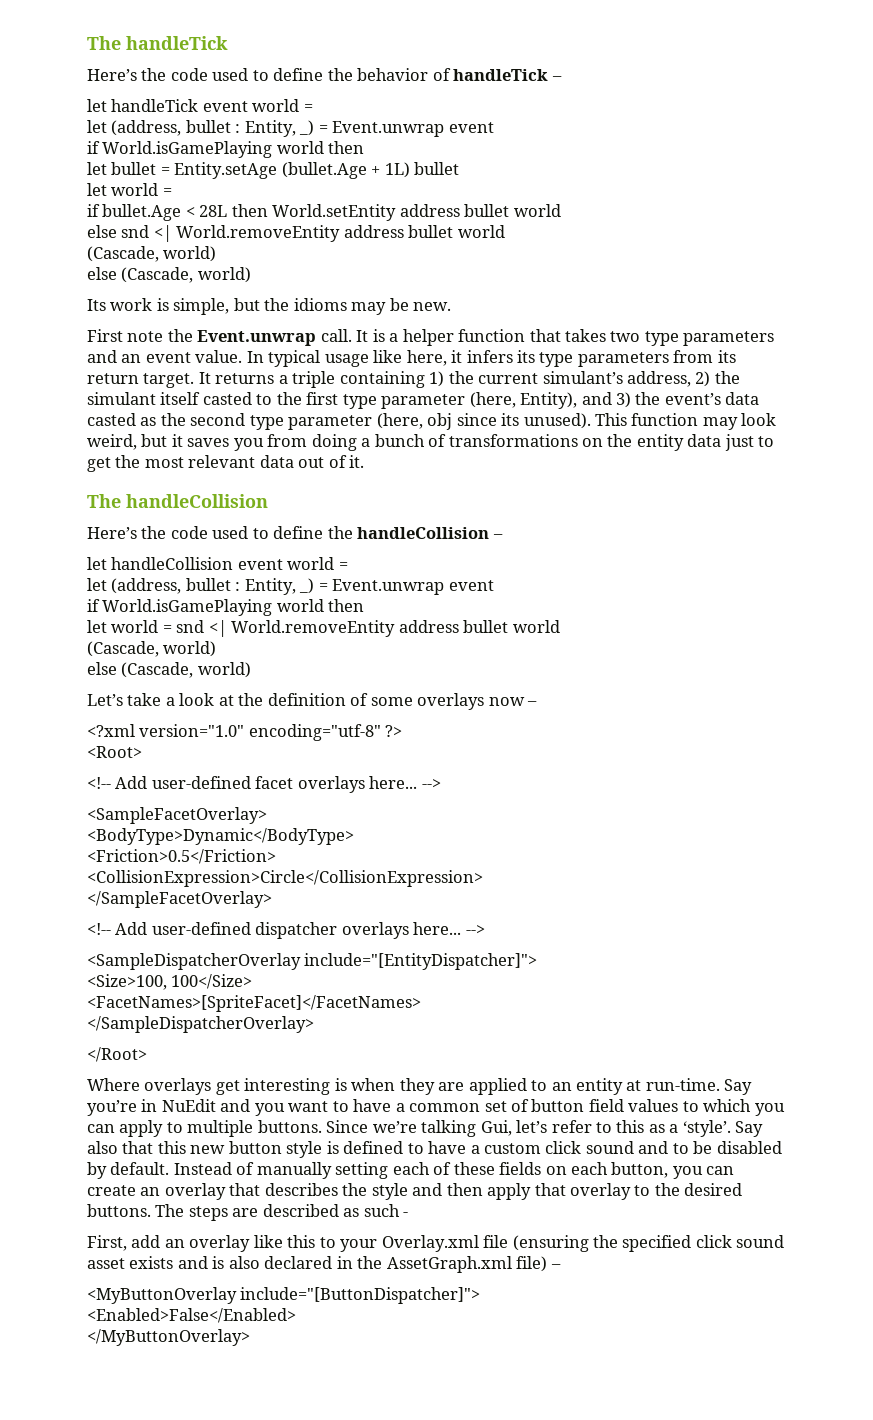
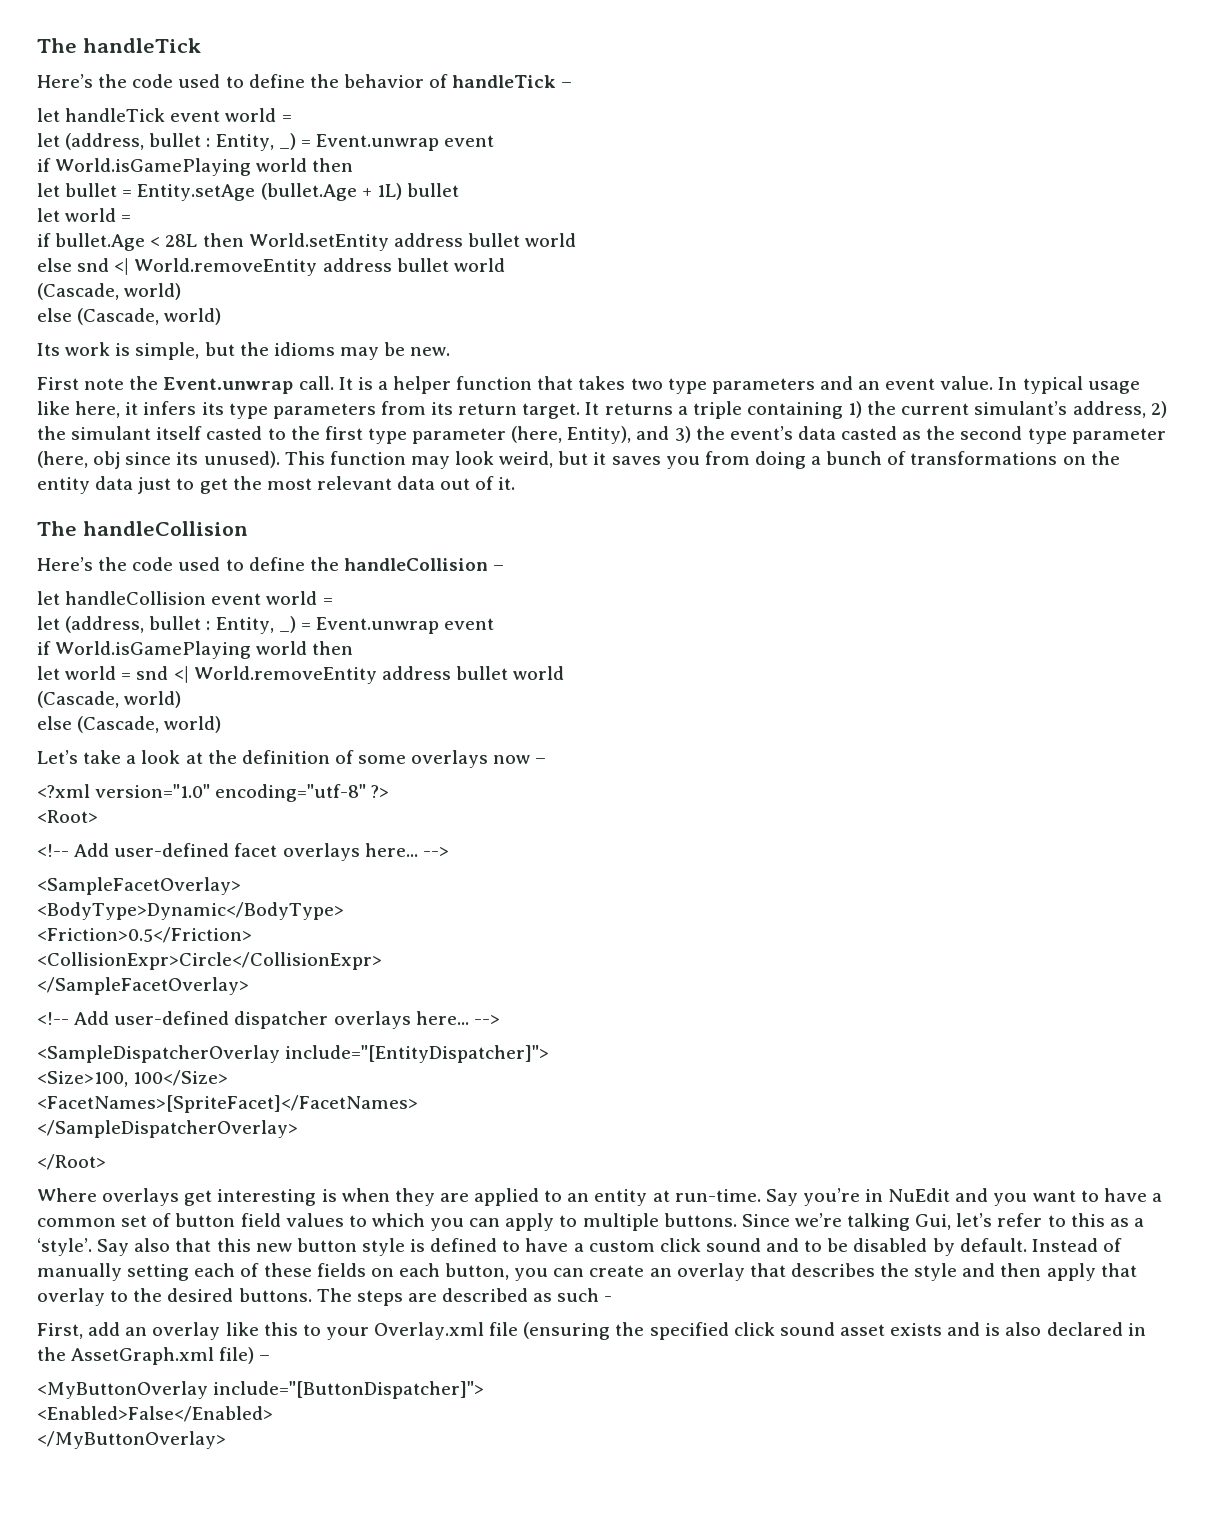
[87,870,483,887] <CollisionExpression>Circle</CollisionExpression> -> [37,952,382,970] <CollisionExpr>Circle</CollisionExpr>

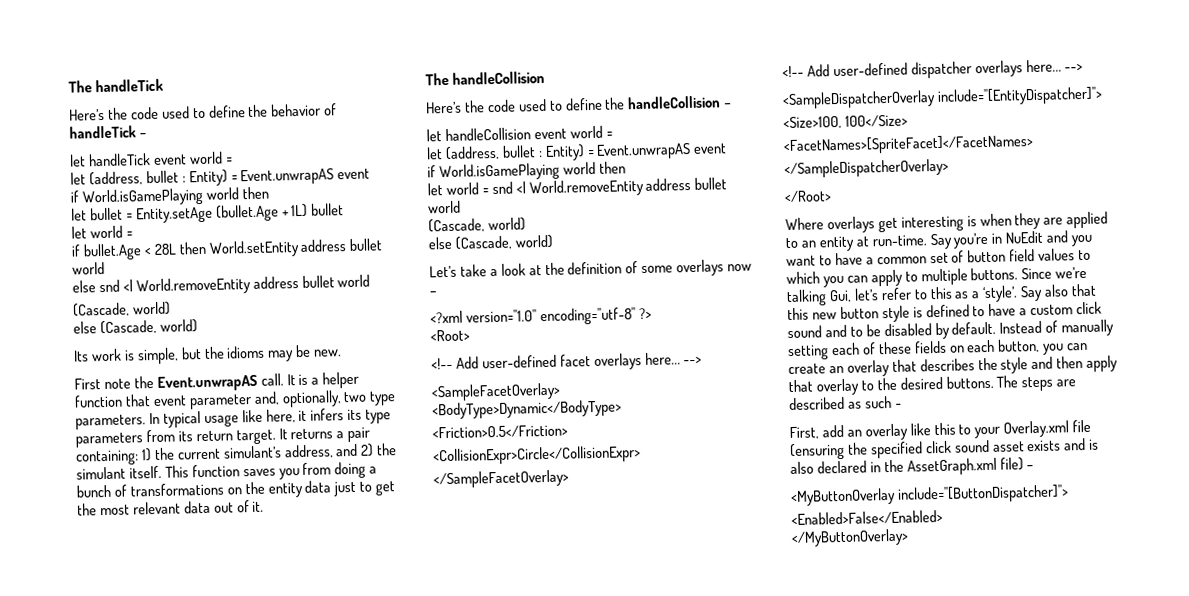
[215,133,439,151] Entity, _) = Event.unwrap -> [188,168,335,187] Entity) = Event.unwrapAS
[163,377,294,394] Event.unwrap -> [156,374,258,392] Event.unwrapAS
[578,376,994,394] takes two type parameters and an event value. -> [152,390,397,410] [75,414,146,430] event parameter and, optionally, two type parameters.
[692,401,843,419] triple containing -> [347,426,371,443] [76,449,139,466] pair containing:
(1146, 409) none -> [335,443,359,457] and
[156,426,1166,444] [37,451,607,469] itself casted to the first type parameter (here, Entity), and 3) the event’s data casted as the second type parameter (here, obj since its unused). This function may look weird, but it -> [128,464,240,479] itself. This function
[215,616,439,634] Entity, _) = Event.unwrap -> [544,143,692,161] Entity) = Event.unwrapAS

